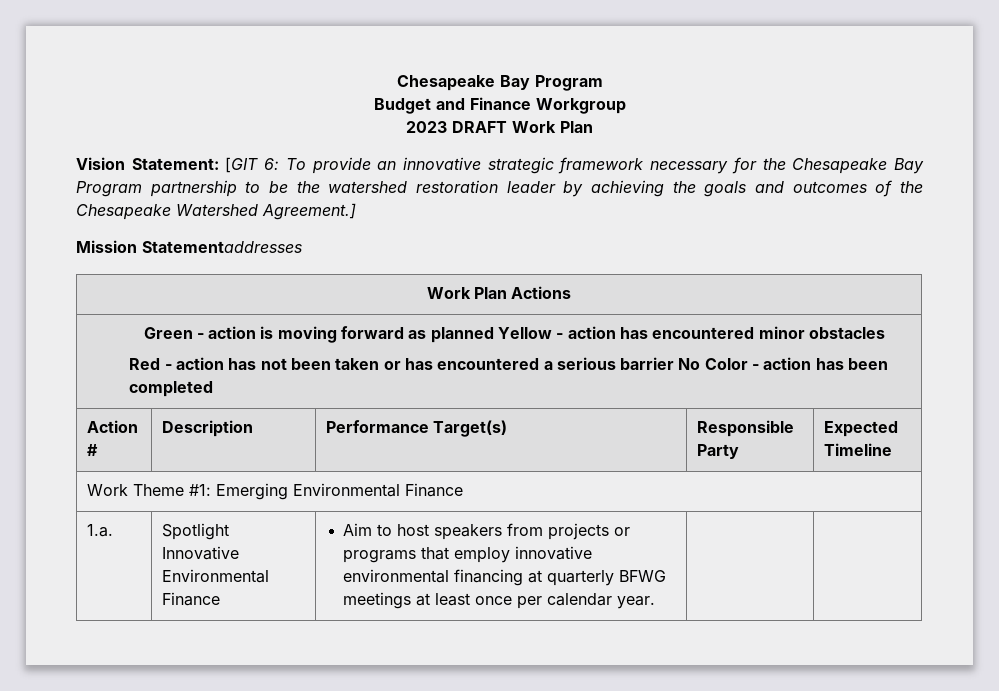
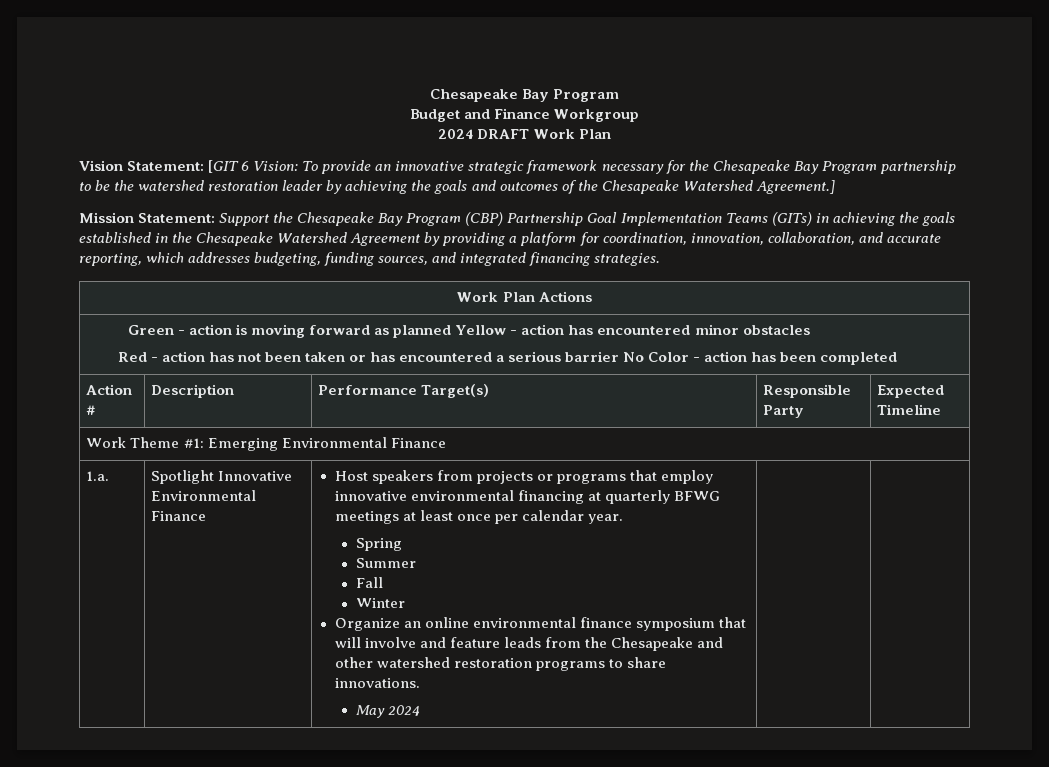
[406,121,447,133] 2023 -> [438,129,474,139] 2024
[264,158,280,170] 6: -> [241,161,299,171] 6 Vision:
[142,241,302,253] Statementaddresses -> [138,212,955,226] [79,232,941,246] [79,252,661,266] Statement: Support the Chesapeake Bay Program (CBP) Partnership Goal Implementation Teams (GITs) in achieving the goals established in the Chesapeake Watershed Agreement by providing a platform for coordination, innovation, collaboration, and accurate reporting, which addresses budgeting, funding sources, and integrated financing strategies.
[343,523,430,536] Aim to host -> [334,471,368,481] Host
(656, 602) none -> [355,538,402,551] [355,558,416,568] [355,577,383,588] [355,598,405,608] [334,617,747,631] [334,637,724,651] [334,657,667,671] [334,678,420,688] [355,705,420,718] // Spring // Summer // Fall // Winter // Organize an online environmental finance symposium that will involve and feature leads from the Chesapeake and other watershed restoration programs to share innovations. // May 2024

